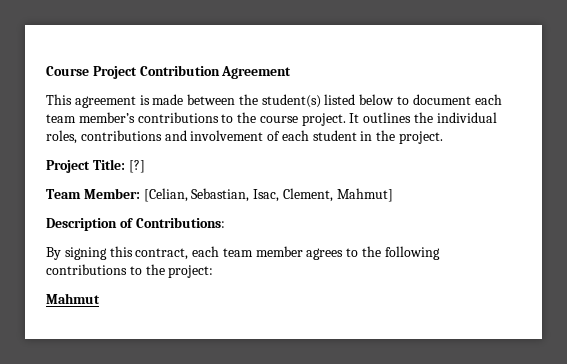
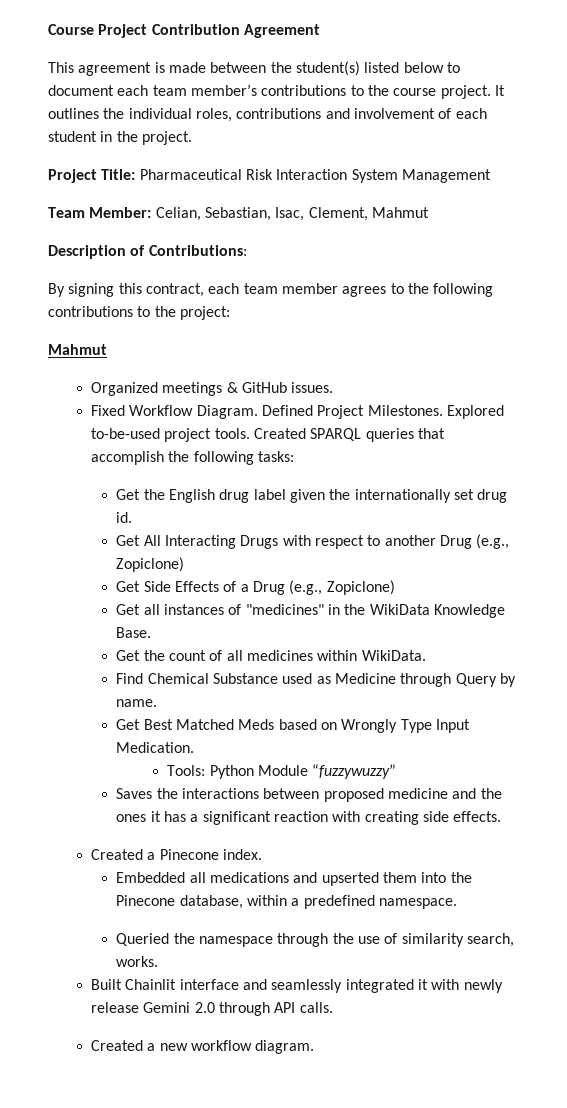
[128,160,145,173] [?] -> [139,169,491,183] Pharmaceutical Risk Interaction System Management
[143,188,188,202] [Celian, -> [155,207,201,221] Celian,
[336,188,393,202] Mahmut] -> [371,207,429,218] Mahmut
(100, 298) none -> [91,382,334,396] [91,405,504,419] [91,428,445,442] [91,451,294,465] [116,489,508,503] [116,512,133,523] [116,534,510,549] [116,557,185,572] [116,580,395,595] [116,604,506,618] [116,627,152,638] [116,650,426,661] [116,673,517,687] [116,699,158,707] [116,719,471,733] [116,742,195,753] [167,764,397,779] [116,788,502,802] [116,811,502,825] [91,849,262,860] [116,872,472,886] [116,895,458,909] [116,933,515,947] [116,956,159,967] [91,979,503,993] [91,1002,333,1016] [91,1040,315,1054] // Organized meetings & GitHub issues. // Fixed Workflow Diagram. Defined Project Milestones. Explored to-be-used project tools. Created SPARQL queries that accomplish the following tasks: // Get the English drug label given the internationally set drug id. // Get All Interacting Drugs with respect to another Drug (e.g., Zopiclone) // Get Side Effects of a Drug (e.g., Zopiclone) // Get all instances of "medicines" in the WikiData Knowledge Base. // Get the count of all medicines within WikiData. // Find Chemical Substance used as Medicine through Query by name. // Get Best Matched Meds based on Wrongly Type Input Medication. // Tools: Python Module “fuzzywuzzy” // Saves the interactions between proposed medicine and the ones it has a significant reaction with creating side effects. // Created a Pinecone index. // Embedded all medications and upserted them into the Pinecone database, within a predefined namespace. // Queried the namespace through the use of similarity search, works. // Built Chainlit interface and seamlessly integrated it with newly release Gemini 2.0 through API calls. // Created a new workflow diagram.

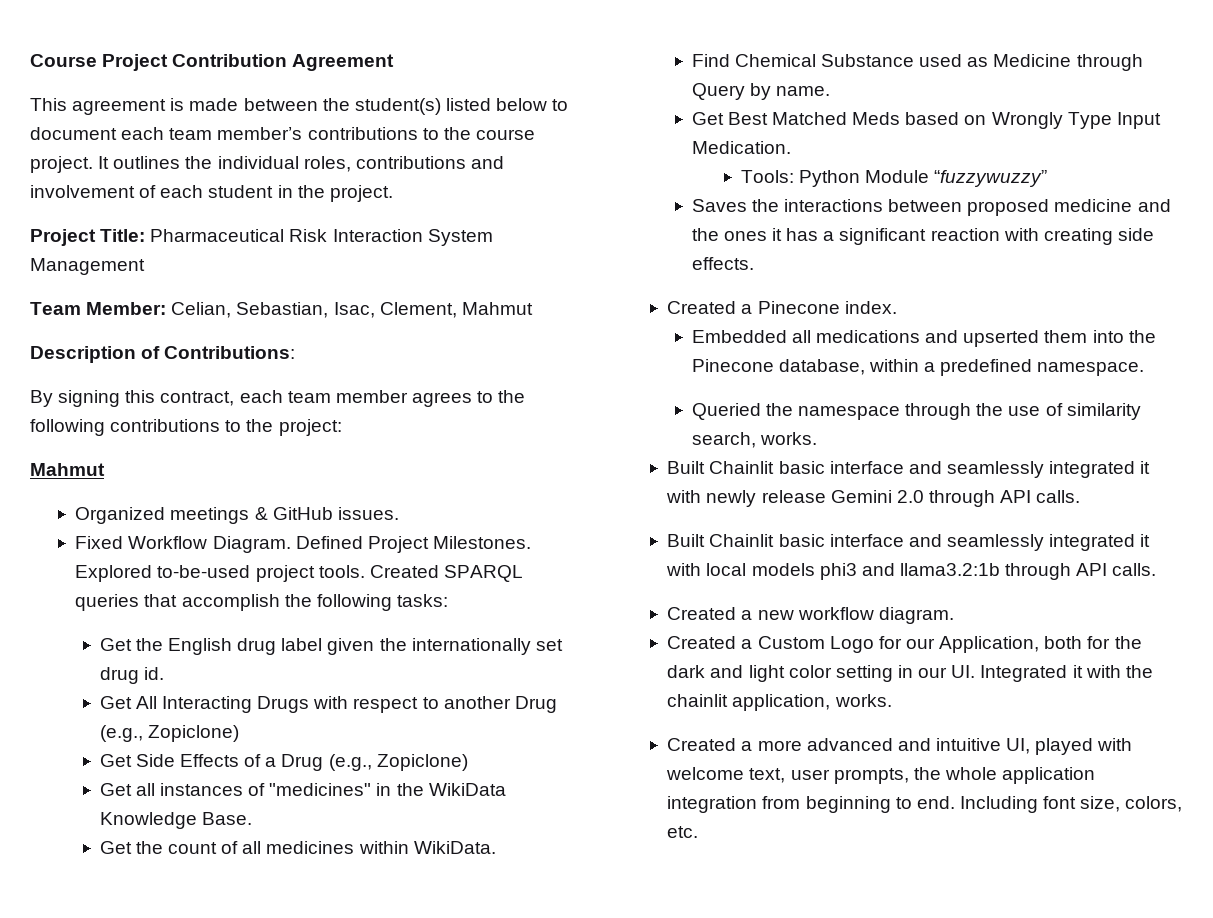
(177, 984) none -> [778,461,825,474] basic
(333, 1007) none -> [667,534,1151,551] [666,563,1157,580] // Built Chainlit basic interface and seamlessly integrated it with local models phi3 and llama3.2:1b through API calls.
(315, 1047) none -> [667,636,1142,653] [667,665,1153,682] [667,694,892,711] [667,738,1133,755] [666,767,1096,784] [667,796,1183,813] [667,826,699,838] // Created a Custom Logo for our Application, both for the dark and light color setting in our UI. Integrated it with the chainlit application, works. // Created a more advanced and intuitive UI, played with welcome text, user prompts, the whole application integration from beginning to end. Including font size, colors, etc.

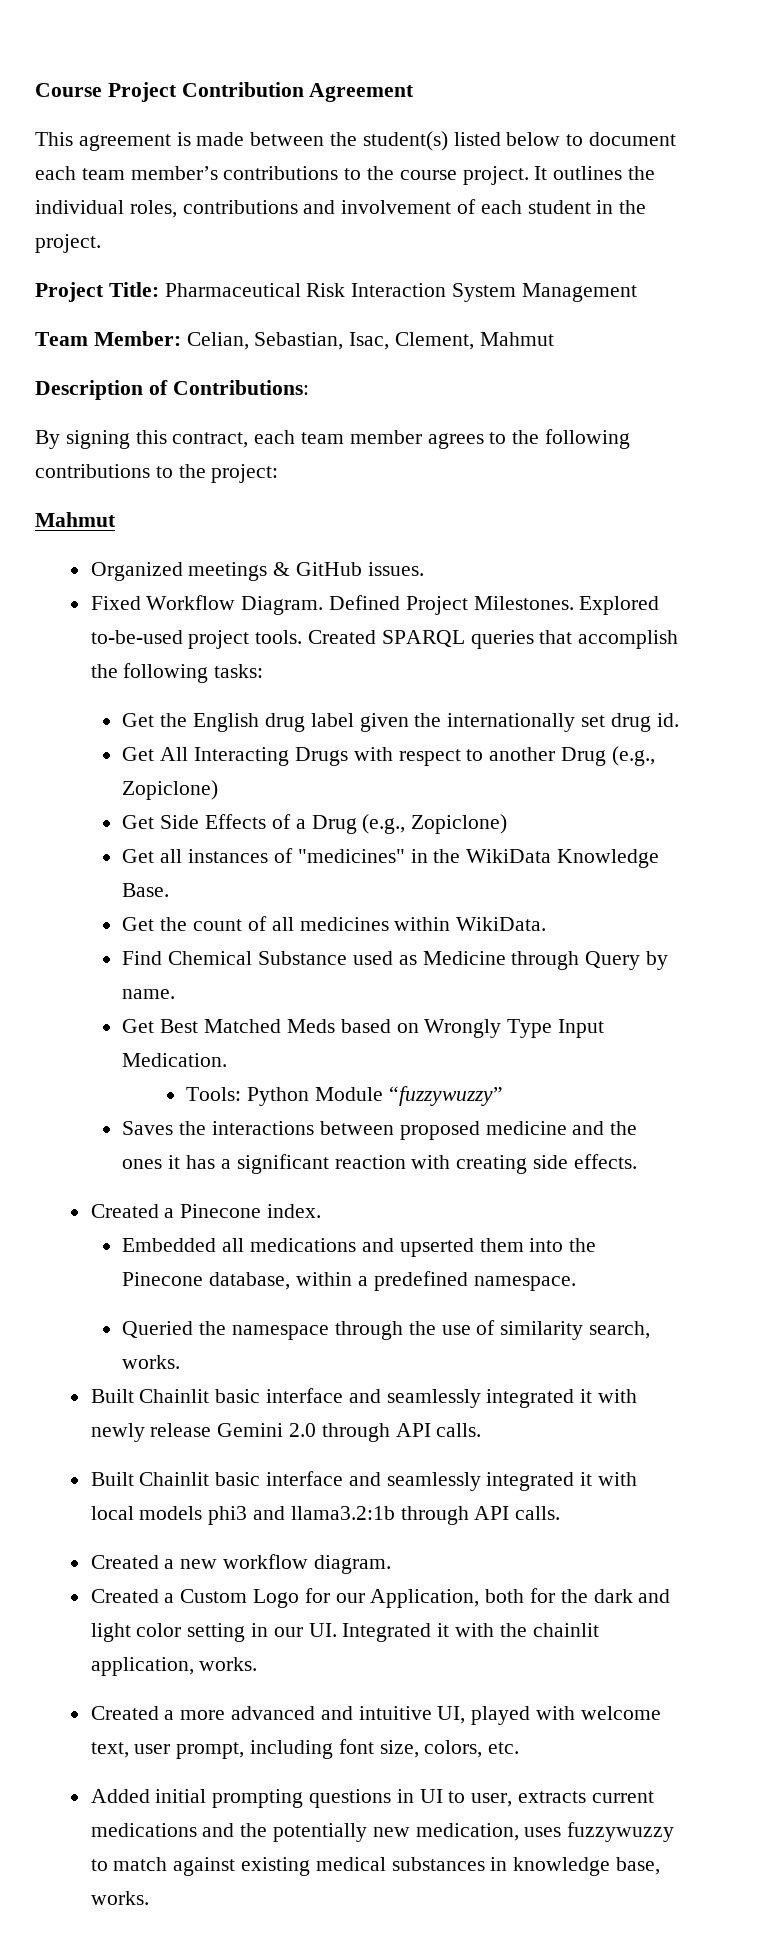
[833,767,1096,784] [667,796,1183,813] [667,826,699,838] prompts, the whole application integration from beginning to end. Including font size, colors, etc. -> [176,1739,520,1759] [90,1789,654,1808] [90,1822,675,1842] [90,1857,661,1876] [90,1891,149,1905] prompt, including font size, colors, etc. // Added initial prompting questions in UI to user, extracts current medications and the potentially new medication, uses fuzzywuzzy to match against existing medical substances in knowledge base, works.

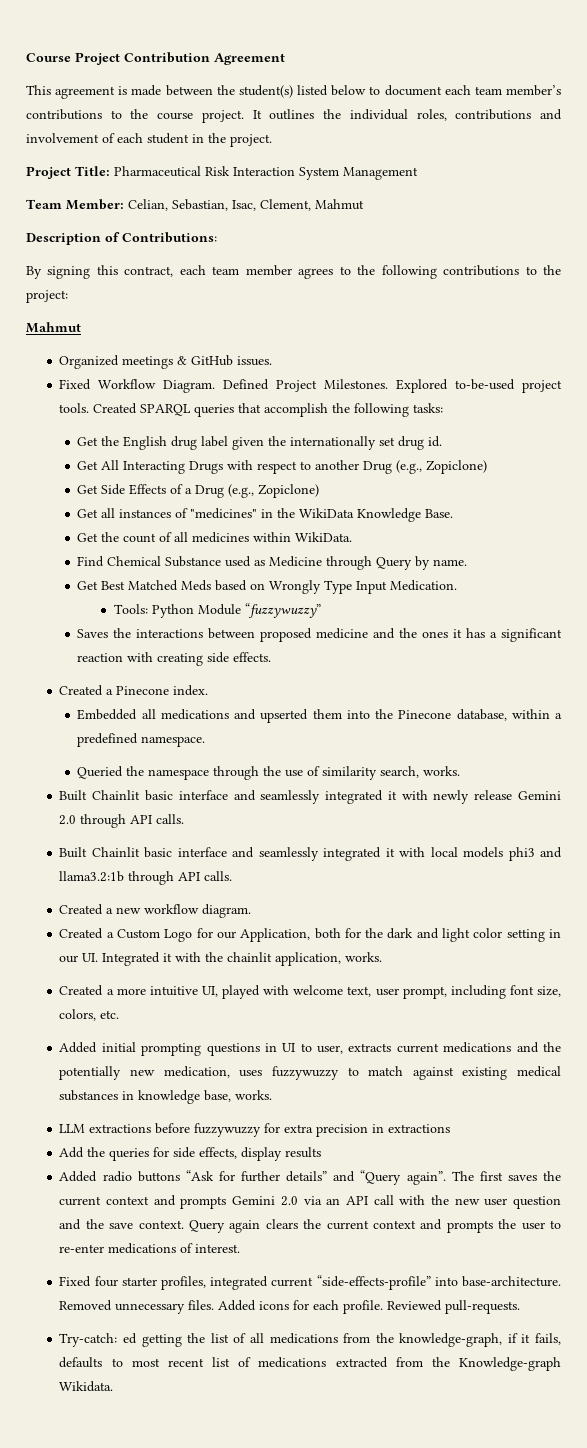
[230,1706,353,1720] advanced and -> (146, 991) none
(149, 1898) none -> [59,1123,451,1137] [59,1147,322,1161] [59,1170,561,1185] [59,1195,562,1209] [59,1219,561,1233] [59,1243,241,1254] [59,1275,561,1290] [59,1300,521,1314] [59,1333,561,1347] [59,1357,561,1371] [59,1381,114,1392] // LLM extractions before fuzzywuzzy for extra precision in extractions // Add the queries for side effects, display results // Added radio buttons “Ask for further details” and “Query again”. The first saves the current context and prompts Gemini 2.0 via an API call with the new user question and the save context. Query again clears the current context and prompts the user to re-enter medications of interest. // Fixed four starter profiles, integrated current “side-effects-profile” into base-architecture. Removed unnecessary files. Added icons for each profile. Reviewed pull-requests. // Try-catch: ed getting the list of all medications from the knowledge-graph, if it fails, defaults to most recent list of medications extracted from the Knowledge-graph Wikidata.

